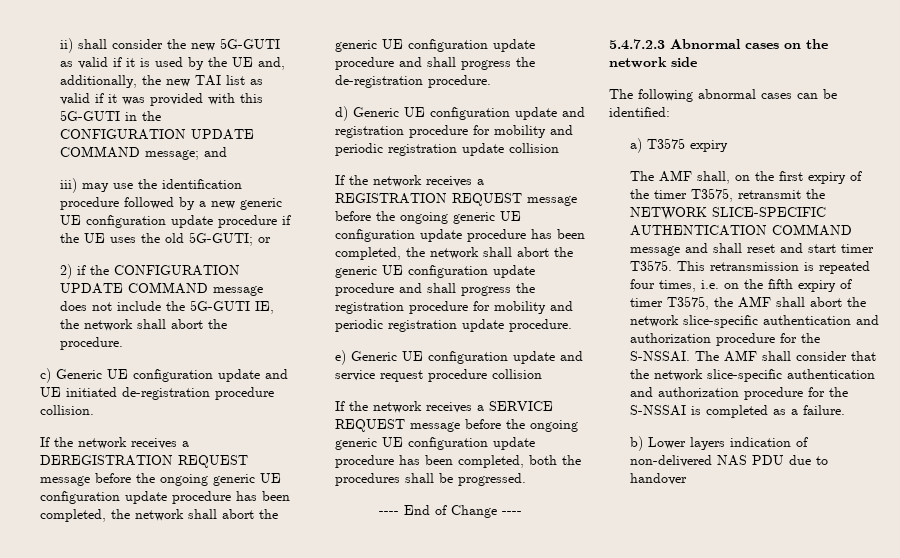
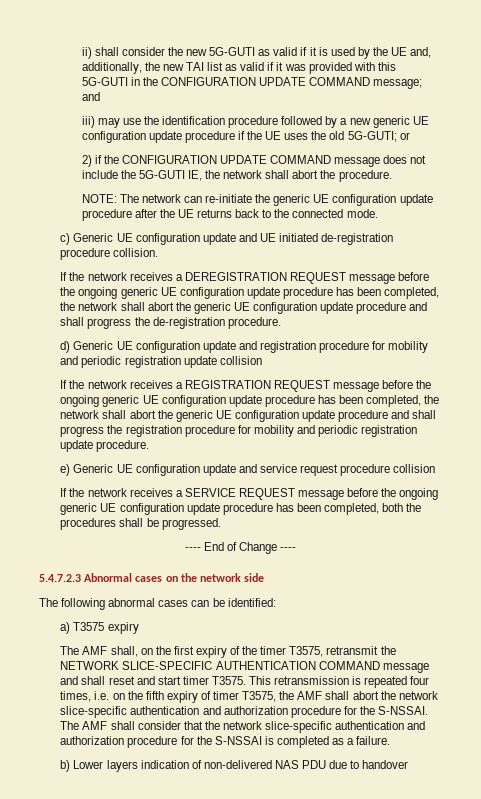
(124, 343) none -> [81,194,433,206] [81,209,378,221] // NOTE: The network can re-initiate the generic UE configuration update procedure after the UE returns back to the connected mode.

